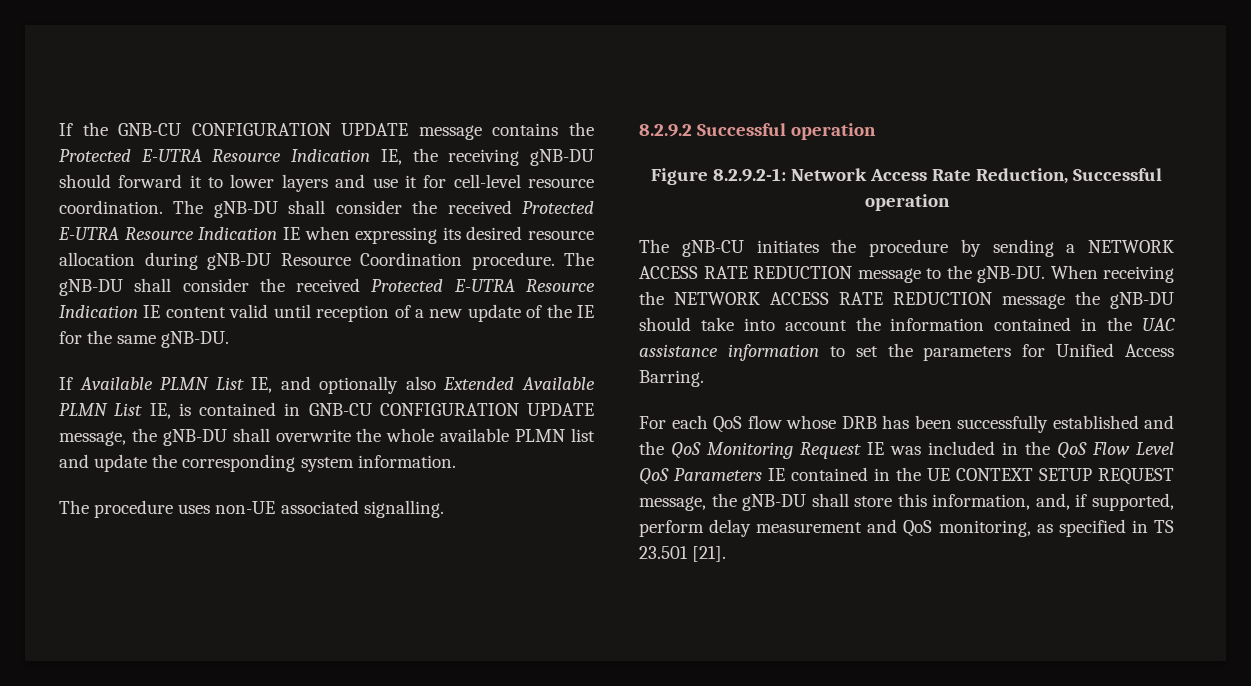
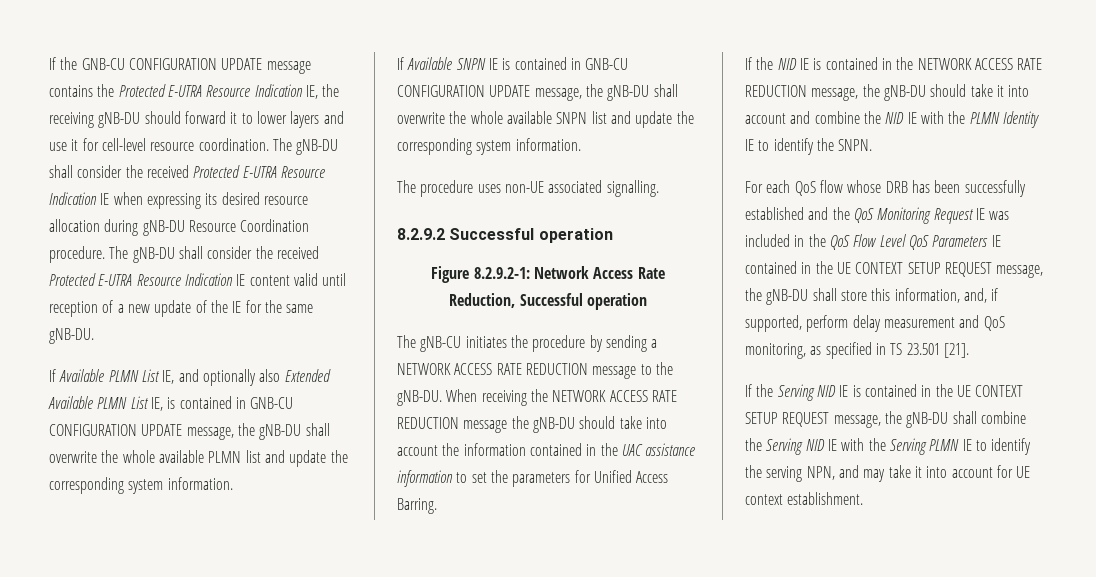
(456, 461) none -> [397,57,629,70] [397,84,678,101] [397,111,694,128] [397,138,581,155] // If Available SNPN IE is contained in GNB-CU CONFIGURATION UPDATE message, the gNB-DU shall overwrite the whole available SNPN list and update the corresponding system information.
(704, 378) none -> [745,57,1043,70] [745,84,1030,101] [745,111,1039,128] [745,138,873,155] // If the NID IE is contained in the NETWORK ACCESS RATE REDUCTION message, the gNB-DU should take it into account and combine the NID IE with the PLMN Identity IE to identify the SNPN.
(727, 554) none -> [745,384,1024,401] [745,411,1026,428] [745,438,1032,455] [745,465,1031,482] [745,492,864,505] // If the Serving NID IE is contained in the UE CONTEXT SETUP REQUEST message, the gNB-DU shall combine the Serving NID IE with the Serving PLMN IE to identify the serving NPN, and may take it into account for UE context establishment.

